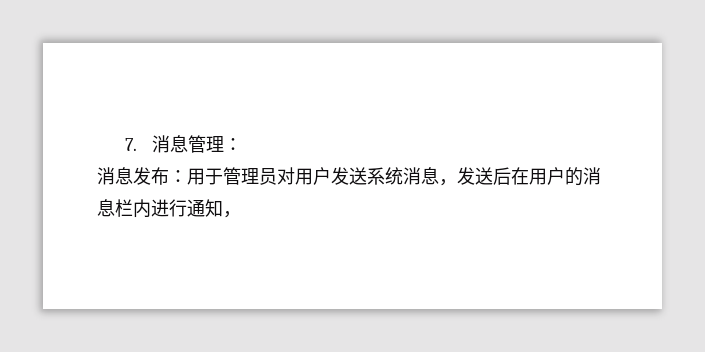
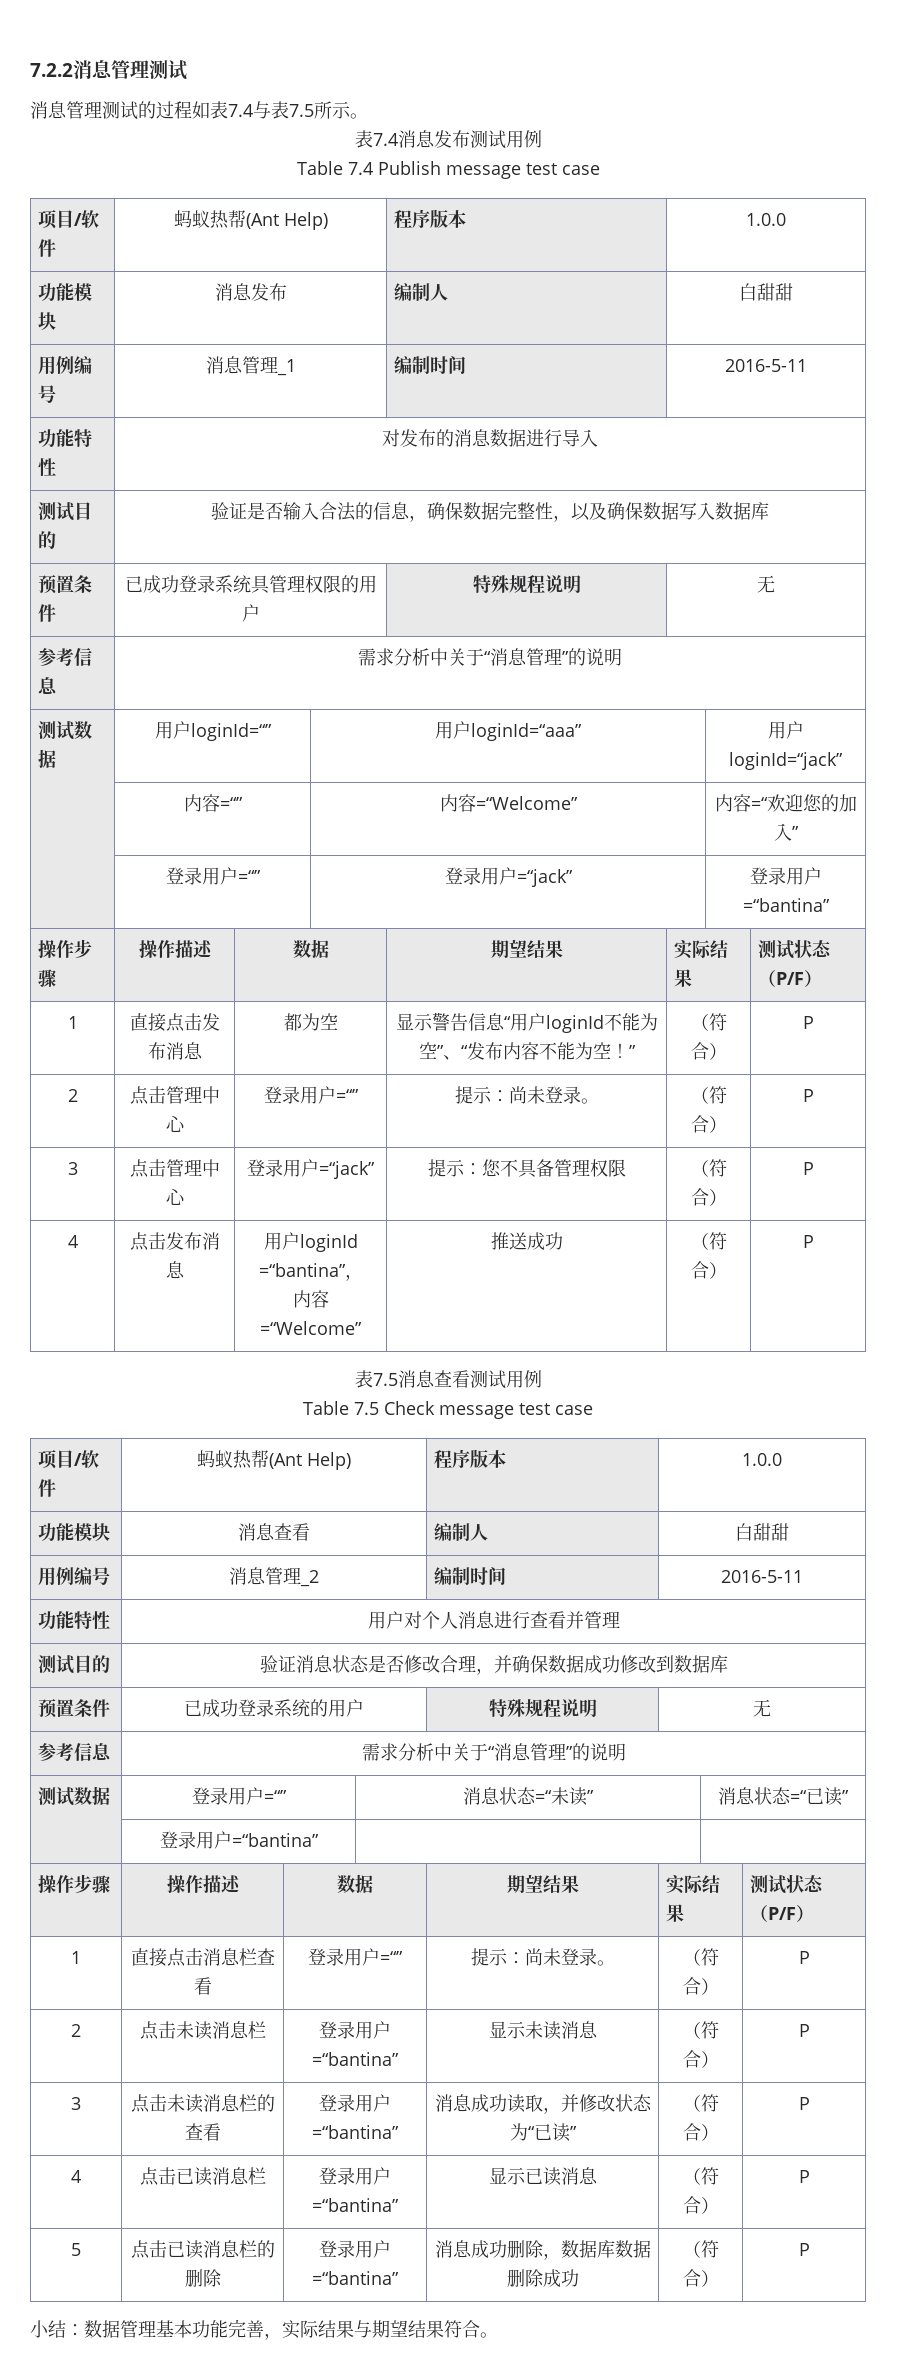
[124,135,243,153] [97,167,601,186] [97,199,241,218] 7.消息管理： // 消息发布：用于管理员对用户发送系统消息，发送后在用户的消息栏内进行通知， -> [30,60,187,80] [30,101,368,120] [354,130,542,149] [296,161,600,179] [38,210,100,229] [38,239,57,257] [173,210,328,230] [394,209,467,229] [746,213,786,226] [38,283,93,301] [38,312,57,330] [214,283,287,301] [394,283,449,301] [739,283,793,301] [38,356,93,375] [38,385,57,403] [205,356,296,376] [394,356,467,374] [725,359,807,372] [38,429,93,447] [38,458,57,477] [382,429,598,447] [38,502,93,521] [38,531,57,549] [210,501,769,522] [38,575,93,594] [38,604,57,622] [124,575,377,594] [241,604,260,622] [472,575,581,594] [757,575,775,593] [38,648,93,666] [38,677,59,695] [358,648,622,666] [38,721,93,740] [38,749,57,768] [154,721,272,741] [435,721,582,741] [767,721,804,739] [729,752,843,770] [183,794,243,812] [439,794,578,812] [714,794,857,812] [773,823,799,841] [165,867,261,885] [444,867,573,887] [749,867,822,885] [742,898,830,912] [38,939,93,958] [38,969,57,987] [138,940,213,958] [292,939,329,958] [490,939,563,959] [674,940,729,959] [674,969,693,987] [758,939,833,959] [758,969,823,987] [67,1016,78,1029] [129,1013,220,1032] [147,1042,203,1060] [283,1013,338,1031] [395,1012,658,1033] [418,1042,636,1060] [690,1013,727,1031] [690,1042,727,1060] [802,1016,814,1029] [67,1089,78,1102] [129,1086,220,1105] [165,1115,185,1132] [263,1086,359,1104] [454,1086,599,1104] [690,1086,727,1104] [690,1115,727,1133] [802,1089,814,1102] [67,1162,78,1175] [129,1159,220,1178] [165,1188,185,1205] [247,1159,376,1179] [427,1159,626,1178] [690,1159,727,1177] [690,1188,727,1206] [802,1162,814,1175] [67,1235,78,1248] [129,1232,220,1251] [165,1261,185,1279] [263,1232,358,1252] [258,1263,363,1281] [292,1290,329,1308] [260,1321,362,1335] [490,1232,563,1250] [690,1232,727,1250] [690,1261,727,1279] [802,1235,814,1248] [354,1370,542,1389] [303,1401,593,1419] [38,1450,100,1469] [38,1479,57,1497] [197,1450,352,1470] [434,1449,507,1469] [742,1453,782,1466] [38,1523,111,1541] [238,1523,310,1541] [434,1523,489,1541] [735,1523,789,1541] [38,1567,111,1586] [229,1567,320,1587] [434,1567,507,1585] [721,1570,803,1583] [38,1611,111,1630] [367,1611,620,1629] [38,1655,111,1674] [259,1655,728,1675] [38,1699,111,1718] [184,1699,365,1717] [488,1699,597,1718] [753,1699,771,1717] [38,1743,113,1761] [361,1743,626,1761] [38,1786,111,1806] [191,1787,287,1805] [463,1787,594,1806] [718,1787,849,1806] [159,1831,319,1849] [38,1874,111,1893] [166,1875,241,1893] [337,1874,374,1893] [506,1874,579,1894] [666,1875,721,1894] [666,1904,685,1922] [750,1874,825,1894] [750,1904,815,1922] [71,1951,81,1964] [130,1948,275,1967] [193,1977,212,1995] [308,1948,404,1966] [470,1948,615,1966] [682,1948,719,1966] [682,1977,719,1995] [798,1951,810,1964] [71,2024,81,2037] [139,2021,266,2040] [319,2021,392,2039] [312,2052,400,2066] [488,2021,598,2040] [682,2021,719,2039] [682,2050,719,2068] [798,2024,810,2037] [71,2097,81,2110] [130,2094,275,2113] [184,2123,221,2141] [319,2094,392,2112] [312,2125,400,2139] [434,2094,652,2114] [509,2123,577,2142] [682,2094,719,2112] [682,2123,719,2141] [798,2097,810,2110] [71,2170,81,2183] [139,2167,266,2186] [319,2167,392,2185] [312,2198,400,2212] [488,2167,598,2186] [682,2167,719,2185] [682,2196,719,2214] [798,2170,810,2183] [71,2243,81,2256] [130,2240,275,2259] [184,2269,222,2287] [319,2240,392,2258] [312,2271,400,2285] [434,2240,651,2260] [506,2269,579,2287] [682,2240,719,2258] [682,2269,719,2287] [798,2243,810,2256] [30,2319,498,2340] 7.2.2消息管理测试 // 消息管理测试的过程如表7.4与表7.5所示。 // 表7.4消息发布测试用例 // Table 7.4 Publish message test case // 项目/软件 | 蚂蚁热帮(Ant Help) | 程序版本 | 1.0.0 // 功能模块 | 消息发布 | 编制人 | 白甜甜 // 用例编号 | 消息管理_1 | 编制时间 | 2016-5-11 // 功能特性 | 对发布的消息数据进行导入 // 测试目的 | 验证是否输入合法的信息，确保数据完整性，以及确保数据写入数据库 // 预置条件 | 已成功登录系统具管理权限的用户 | 特殊规程说明 | 无 // 参考信息 | 需求分析中关于“消息管理”的说明 // 测试数据 | 用户loginId=“” | 用户loginId=“aaa” | 用户loginId=“jack” // | 内容=“” | 内容=“Welcome” | 内容=“欢迎您的加入” // | 登录用户=“” | 登录用户=“jack” | 登录用户=“bantina” // 操作步骤 | 操作描述 | 数据 | 期望结果 | 实际结果 | 测试状态（P/F） // 1 | 直接点击发布消息 | 都为空 | 显示警告信息“用户loginId不能为空”、“发布内容不能为空！” | （符合） | P // 2 | 点击管理中心 | 登录用户=“” | 提示：尚未登录。 | （符合） | P // 3 | 点击管理中心 | 登录用户=“jack” | 提示：您不具备管理权限 | （符合） | P // 4 | 点击发布消息 | 用户loginId =“bantina”， // 内容=“Welcome” | 推送成功 | （符合） | P // 表7.5消息查看测试用例 // Table 7.5 Check message test case // 项目/软件 | 蚂蚁热帮(Ant Help) | 程序版本 | 1.0.0 // 功能模块 | 消息查看 | 编制人 | 白甜甜 // 用例编号 | 消息管理_2 | 编制时间 | 2016-5-11 // 功能特性 | 用户对个人消息进行查看并管理 // 测试目的 | 验证消息状态是否修改合理，并确保数据成功修改到数据库 // 预置条件 | 已成功登录系统的用户 | 特殊规程说明 | 无 // 参考信息 | 需求分析中关于“消息管理”的说明 // 测试数据 | 登录用户=“” | 消息状态=“未读” | 消息状态=“已读” // | 登录用户=“bantina” | | // 操作步骤 | 操作描述 | 数据 | 期望结果 | 实际结果 | 测试状态（P/F） // 1 | 直接点击消息栏查看 | 登录用户=“” | 提示：尚未登录。 | （符合） | P // 2 | 点击未读消息栏 | 登录用户=“bantina” | 显示未读消息 | （符合） | P // 3 | 点击未读消息栏的查看 | 登录用户=“bantina” | 消息成功读取，并修改状态为“已读” | （符合） | P // 4 | 点击已读消息栏 | 登录用户=“bantina” | 显示已读消息 | （符合） | P // 5 | 点击已读消息栏的删除 | 登录用户=“bantina” | 消息成功删除，数据库数据删除成功 | （符合） | P // 小结：数据管理基本功能完善，实际结果与期望结果符合。

